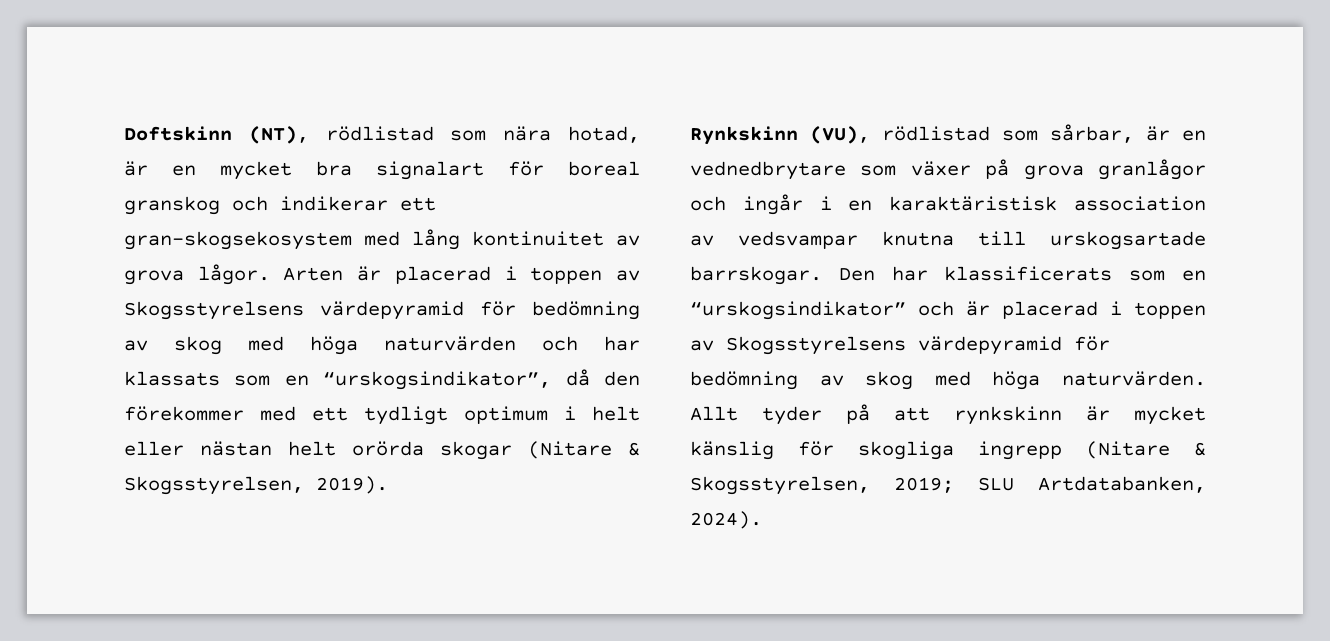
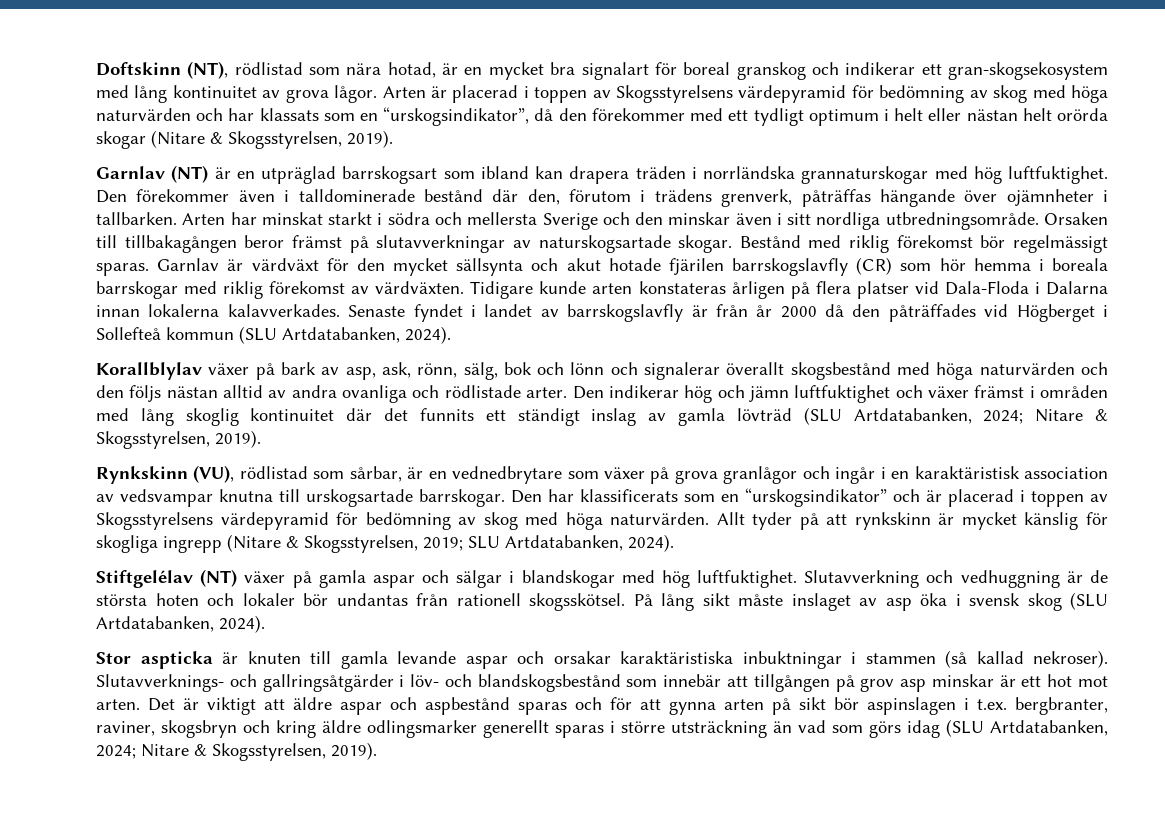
(388, 485) none -> [96,165,1108,184] [96,189,1108,207] [96,212,1109,230] [96,235,1108,253] [96,257,1108,276] [96,281,1108,299] [96,304,1109,322] [96,326,451,344] [96,362,1108,380] [96,385,1109,403] [96,407,1109,426] [96,430,261,449] // Garnlav (NT) är en utpräglad barrskogsart som ibland kan drapera träden i norrländska grannaturskogar med hög luftfuktighet. Den förekommer även i talldominerade bestånd där den, förutom i trädens grenverk, påträffas hängande över ojämnheter i tallbarken. Arten har minskat starkt i södra och mellersta Sverige och den minskar även i sitt nordliga utbredningsområde. Orsaken till tillbakagången beror främst på slutavverkningar av naturskogsartade skogar. Bestånd med riklig förekomst bör regelmässigt sparas. Garnlav är värdväxt för den mycket sällsynta och akut hotade fjärilen barrskogslavfly (CR) som hör hemma i boreala barrskogar med riklig förekomst av värdväxten. Tidigare kunde arten konstateras årligen på flera platser vid Dala-Floda i Dalarna innan lokalerna kalavverkades. Senaste fyndet i landet av barrskogslavfly är från år 2000 då den påträffades vid Högberget i Sollefteå kommun (SLU Artdatabanken, 2024). // Korallblylav växer på bark av asp, ask, rönn, sälg, bok och lönn och signalerar överallt skogsbestånd med höga naturvärden och den följs nästan alltid av andra ovanliga och rödlistade arter. Den indikerar hög och jämn luftfuktighet och växer främst i områden med lång skoglig kontinuitet där det funnits ett ständigt inslag av gamla lövträd (SLU Artdatabanken, 2024; Nitare & Skogsstyrelsen, 2019).
(762, 520) none -> [96,569,1108,588] [96,592,1108,611] [96,615,265,633] [96,650,1108,669] [96,674,1109,692] [96,697,1108,715] [96,719,1108,738] [96,742,377,761] // Stiftgelélav (NT) växer på gamla aspar och sälgar i blandskogar med hög luftfuktighet. Slutavverkning och vedhuggning är de största hoten och lokaler bör undantas från rationell skogsskötsel. På lång sikt måste inslaget av asp öka i svensk skog (SLU Artdatabanken, 2024). // Stor aspticka är knuten till gamla levande aspar och orsakar karaktäristiska inbuktningar i stammen (så kallad nekroser). Slutavverknings- och gallringsåtgärder i löv- och blandskogsbestånd som innebär att tillgången på grov asp minskar är ett hot mot arten. Det är viktigt att äldre aspar och aspbestånd sparas och för att gynna arten på sikt bör aspinslagen i t.ex. bergbranter, raviner, skogsbryn och kring äldre odlingsmarker generellt sparas i större utsträckning än vad som görs idag (SLU Artdatabanken, 2024; Nitare & Skogsstyrelsen, 2019).

